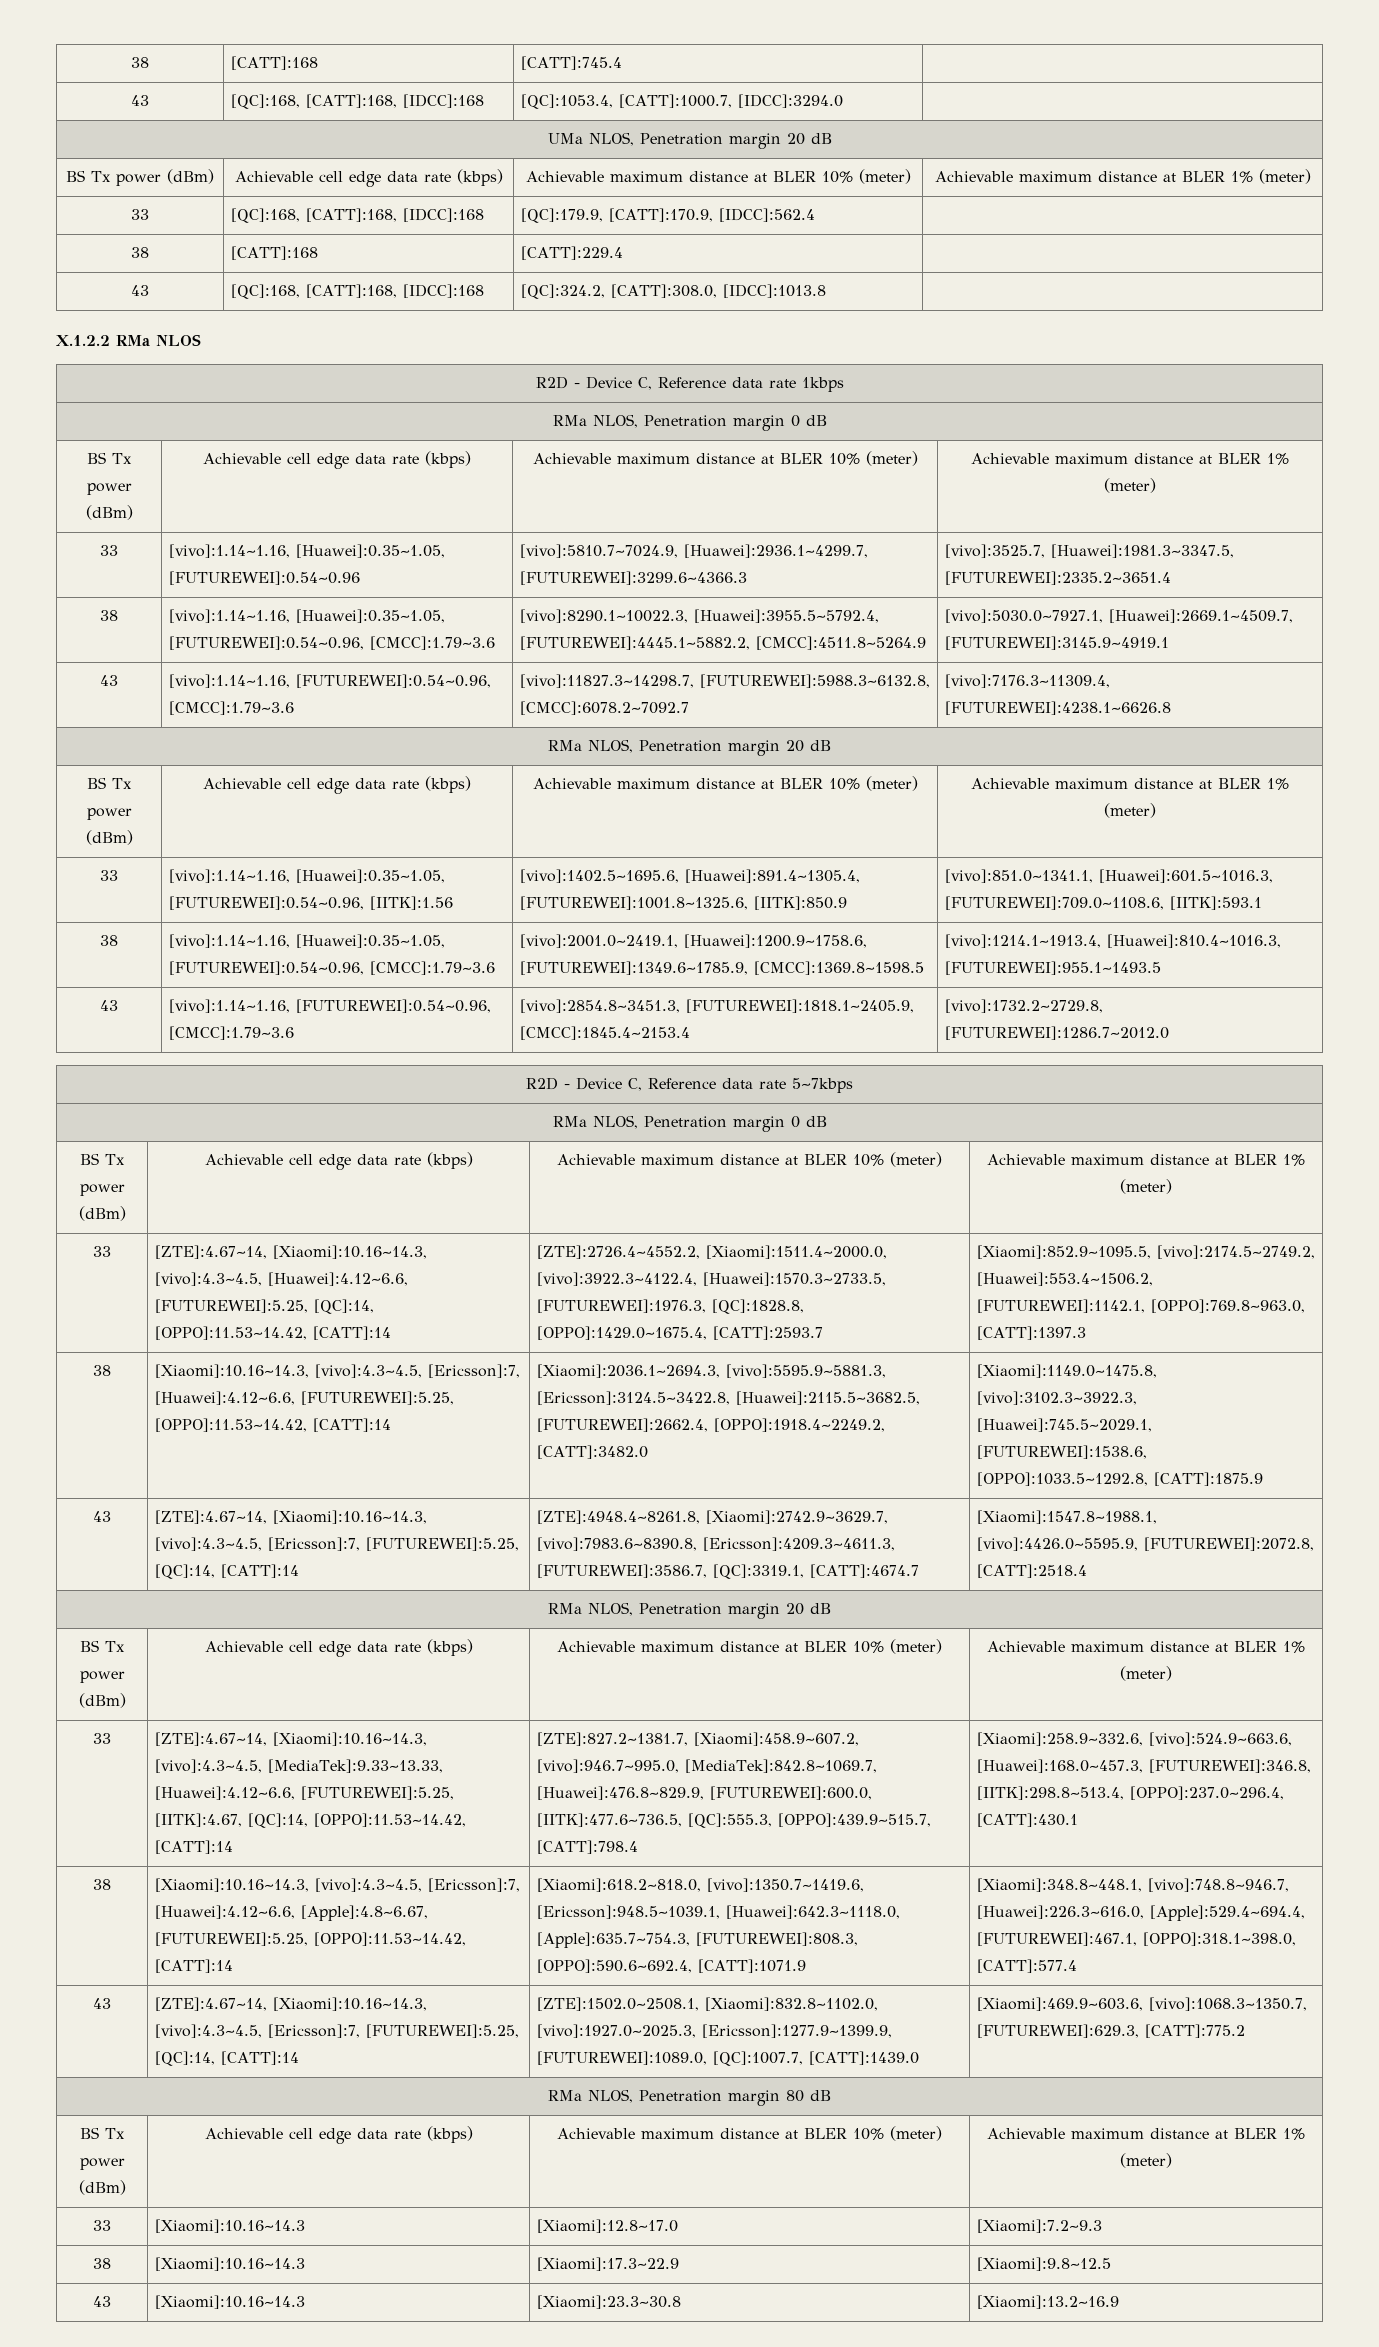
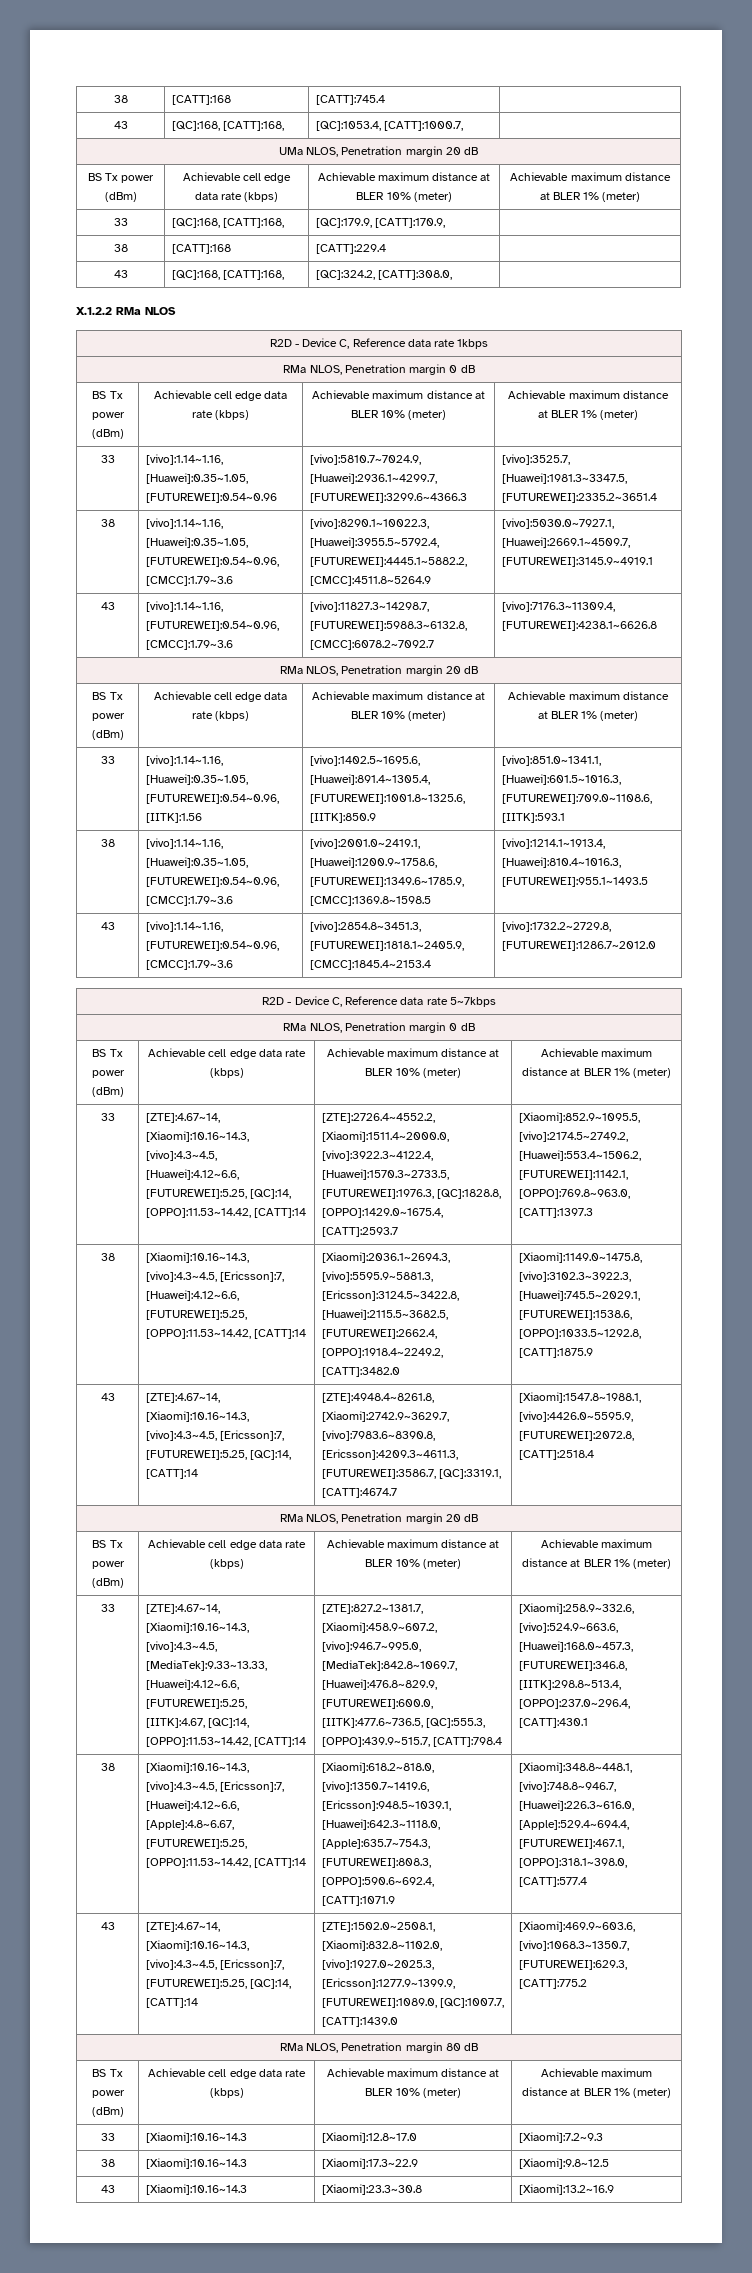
[402,94,484,108] [IDCC]:168 -> (285, 126) none
[737,94,843,108] [IDCC]:3294.0 -> (464, 126) none
[402,208,484,222] [IDCC]:168 -> (285, 223) none
[718,208,815,222] [IDCC]:562.4 -> (446, 223) none
[402,284,484,298] [IDCC]:168 -> (285, 275) none
[722,284,826,298] [IDCC]:1013.8 -> (453, 275) none

